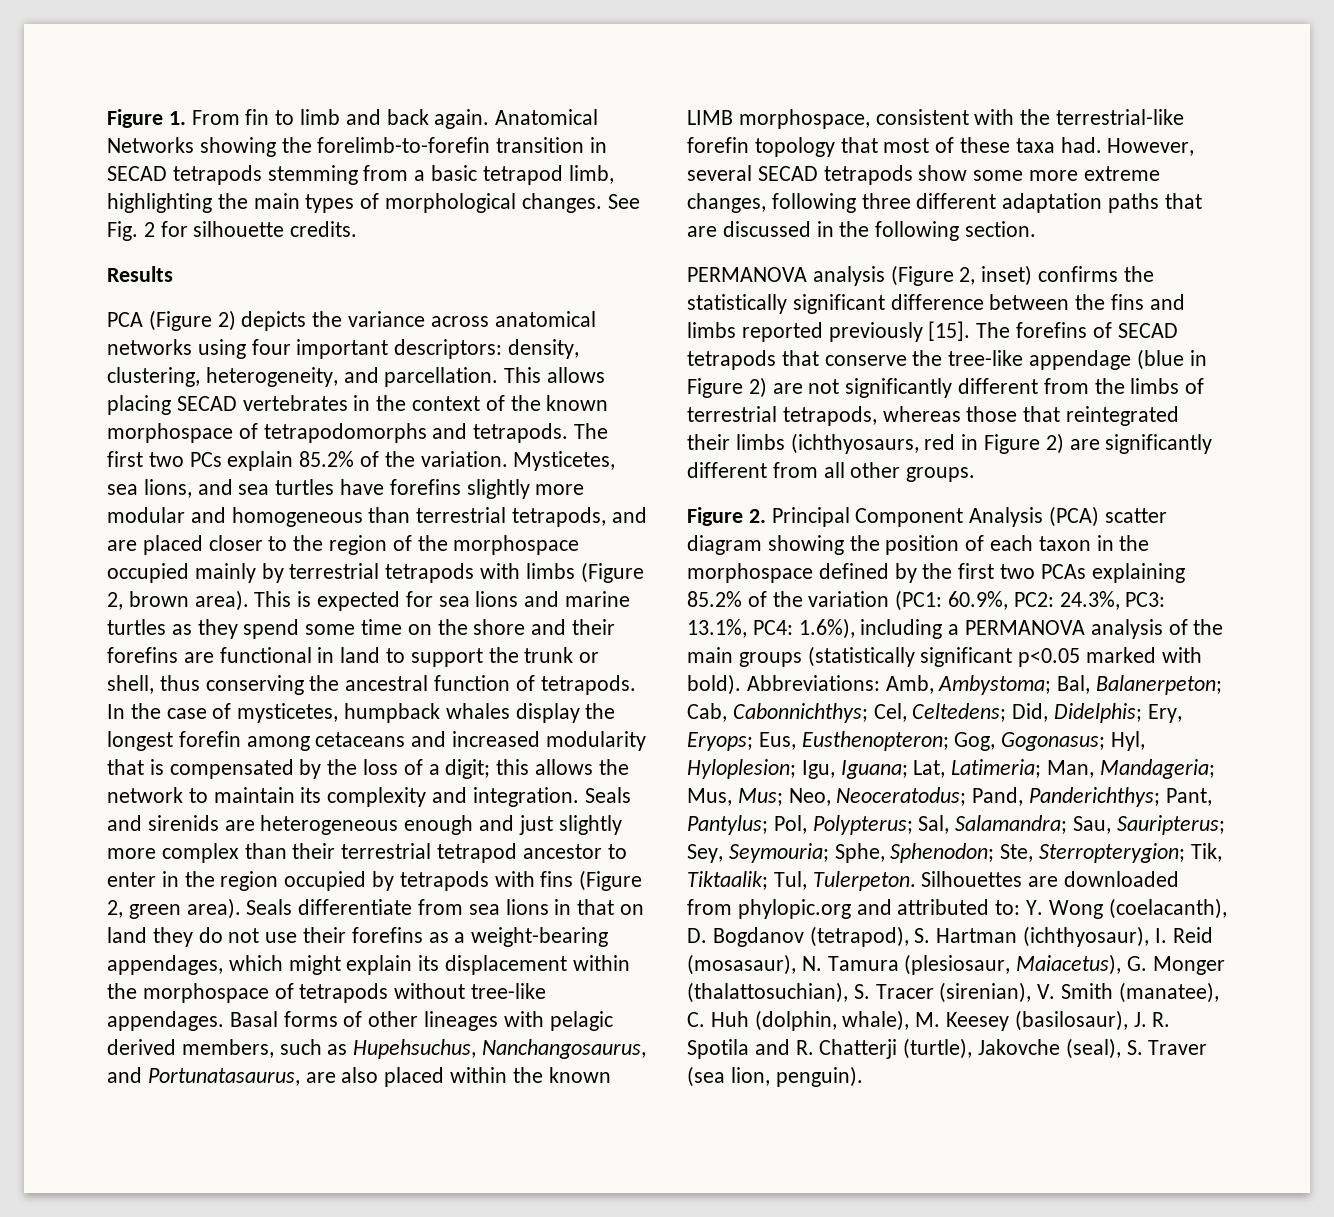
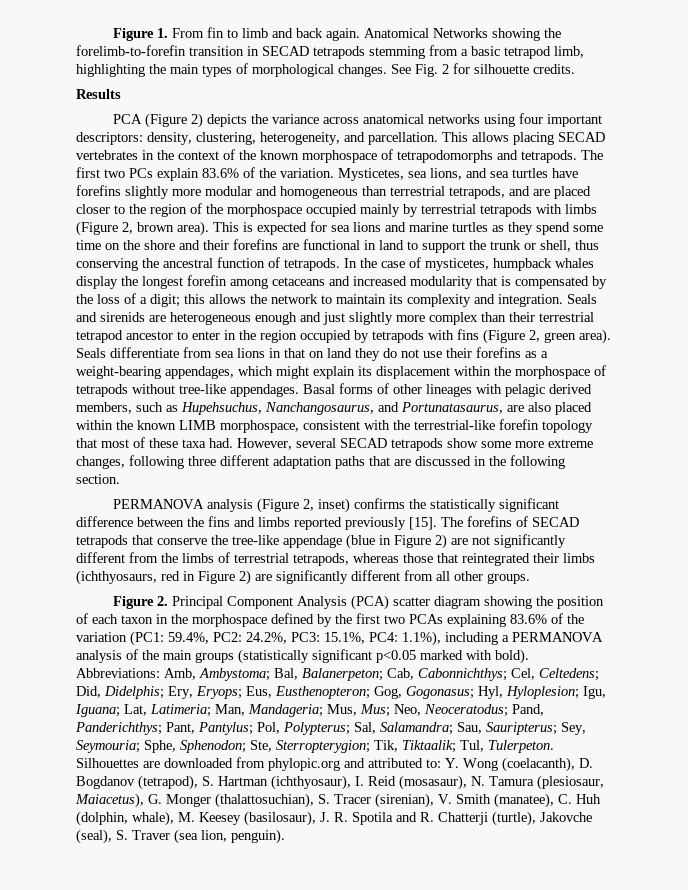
[299,451,355,467] 85.2% -> [202,168,239,178] 83.6%
[687,591,742,607] 85.2% -> [510,614,547,624] 83.6%
[948,591,1166,610] [687,618,855,639] 60.9%, PC2: 24.3%, PC3: 13.1%, PC4: 1.6%), -> [168,631,441,646] 59.4%, PC2: 24.2%, PC3: 15.1%, PC4: 1.1%),

